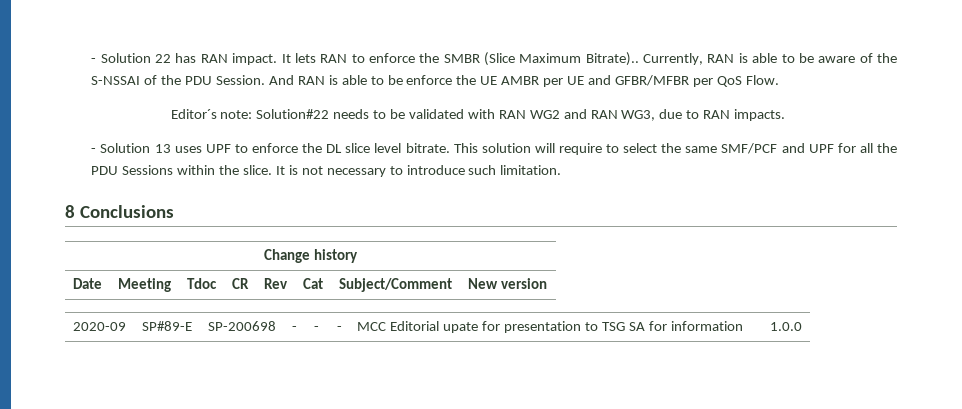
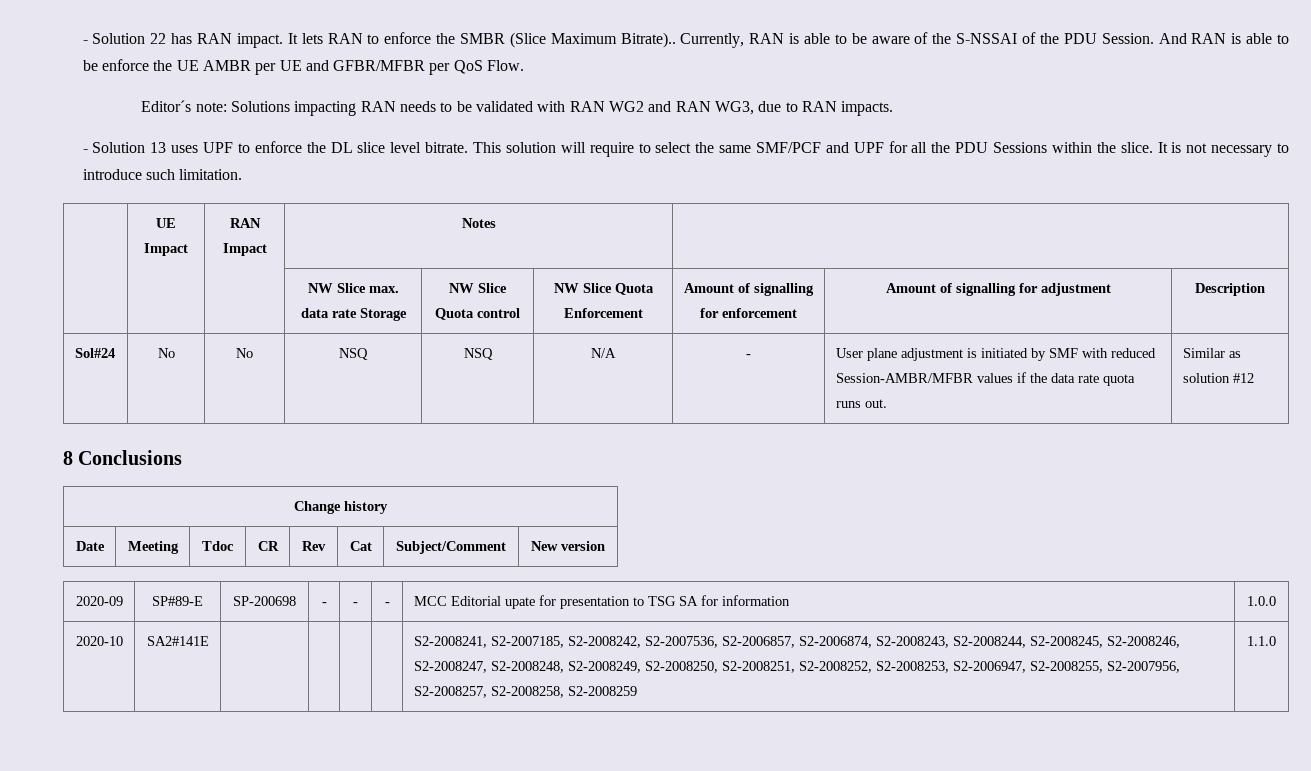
[256,109,330,119] Solution#22 -> [231,101,396,116] Solutions impacting RAN
(562, 170) none -> [156,218,176,228] [144,243,188,256] [229,218,261,228] [222,243,267,256] [461,218,496,228] [307,283,399,293] [300,308,407,321] [449,283,507,293] [435,308,520,320] [553,283,654,295] [563,308,643,318] [684,283,814,296] [700,308,797,318] [885,283,1111,296] [1195,283,1265,296] [74,348,115,358] [157,348,175,358] [236,348,253,358] [339,348,368,360] [463,348,493,360] [591,348,616,358] [746,354,751,358] [835,348,1156,361] [835,372,1135,386] [835,399,887,408] [1182,348,1241,358] [1182,373,1254,383] // | UE Impact | RAN Impact | Notes | // | | | NW Slice max. data rate Storage | NW Slice Quota control | NW Slice Quota Enforcement | Amount of signalling for enforcement | Amount of signalling for adjustment | Description // Sol#24 | No | No | NSQ | NSQ | N/A | - | User plane adjustment is initiated by SMF with reduced Session-AMBR/MFBR values if the data rate quota runs out. | Similar as solution #12
(802, 326) none -> [75,636,123,646] [146,636,209,646] [413,636,1180,648] [413,661,1180,673] [413,686,637,698] [1247,636,1276,646] // 2020-10 | SA2#141E | | | | | S2-2008241, S2-2007185, S2-2008242, S2-2007536, S2-2006857, S2-2006874, S2-2008243, S2-2008244, S2-2008245, S2-2008246, S2-2008247, S2-2008248, S2-2008249, S2-2008250, S2-2008251, S2-2008252, S2-2008253, S2-2006947, S2-2008255, S2-2007956, S2-2008257, S2-2008258, S2-2008259 | 1.1.0

